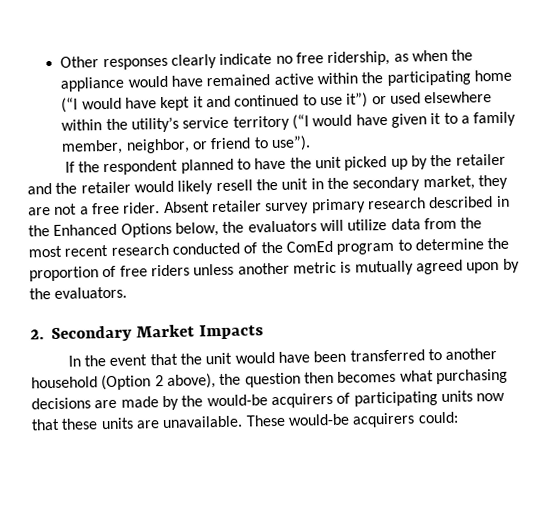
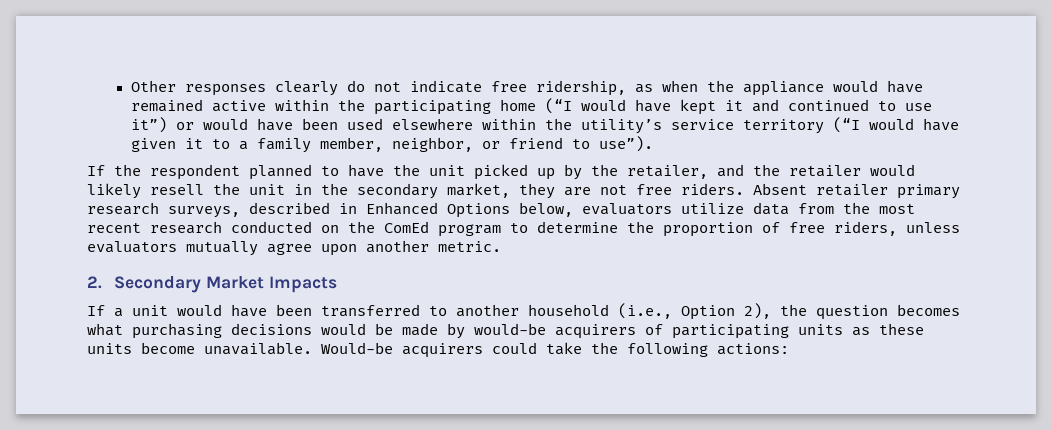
[219,53,293,65] indicate no -> [346,80,482,93] do not indicate
(387, 100) none -> [202,118,338,131] would have been
[455,153,506,166] retailer -> [627,165,708,179] retailer,
[79,202,161,215] a free rider. -> [636,183,744,195] free riders.
[265,202,310,215] survey -> (888, 190) none
(426, 203) none -> [168,206,240,218] surveys,
[28,225,50,237] the -> (357, 208) none
[222,219,344,233] the evaluators will -> [582,203,672,215] evaluators
[243,242,258,254] of -> [321,225,339,233] on
[150,258,520,277] [29,286,128,300] riders unless another metric is mutually agreed upon by the evaluators. -> [834,221,960,236] [87,240,501,256] riders, unless evaluators mutually agree upon another metric.
[67,353,203,367] In the event that the -> [87,305,123,317] If a
[101,373,216,391] (Option 2 above), -> [618,303,771,320] (i.e., Option 2),
[303,371,334,384] then -> (888, 312) none
[94,399,118,409] are -> [321,323,393,335] would be
[181,395,204,407] the -> (465, 331) none
[476,392,506,402] [31,411,459,431] now that these units are unavailable. These would-be acquirers could: -> [852,323,924,336] [87,342,789,358] as these units become unavailable. Would-be acquirers could take the following actions:

